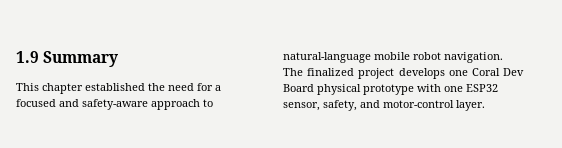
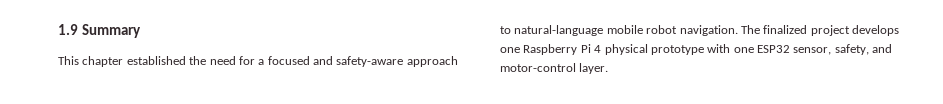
[471,68,524,76] [283,84,314,92] Coral Dev Board -> [523,44,602,55] Raspberry Pi 4

